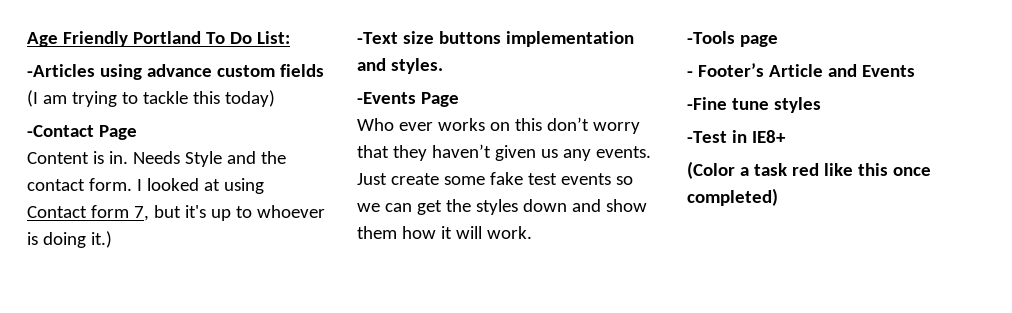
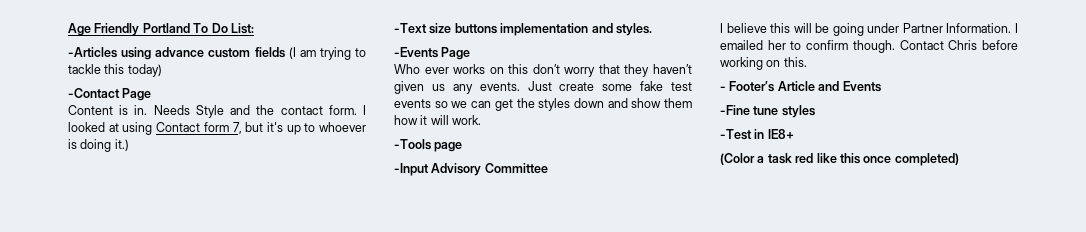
(778, 41) none -> [394,163,548,176] [720,23,1018,36] [720,40,1018,53] [720,57,807,70] // -Input Advisory Committee // I believe this will be going under Partner Information. I emailed her to confirm though. Contact Chris before working on this.

